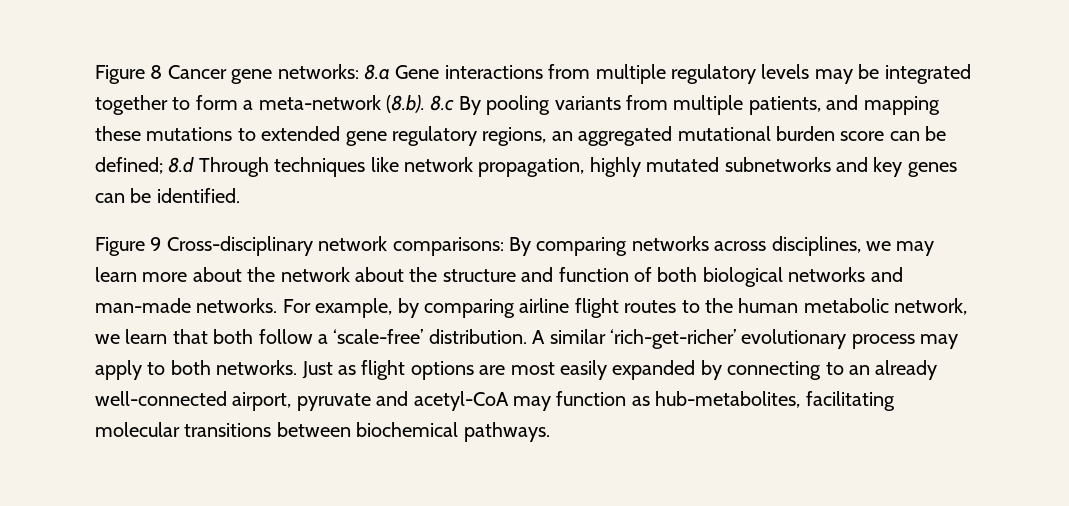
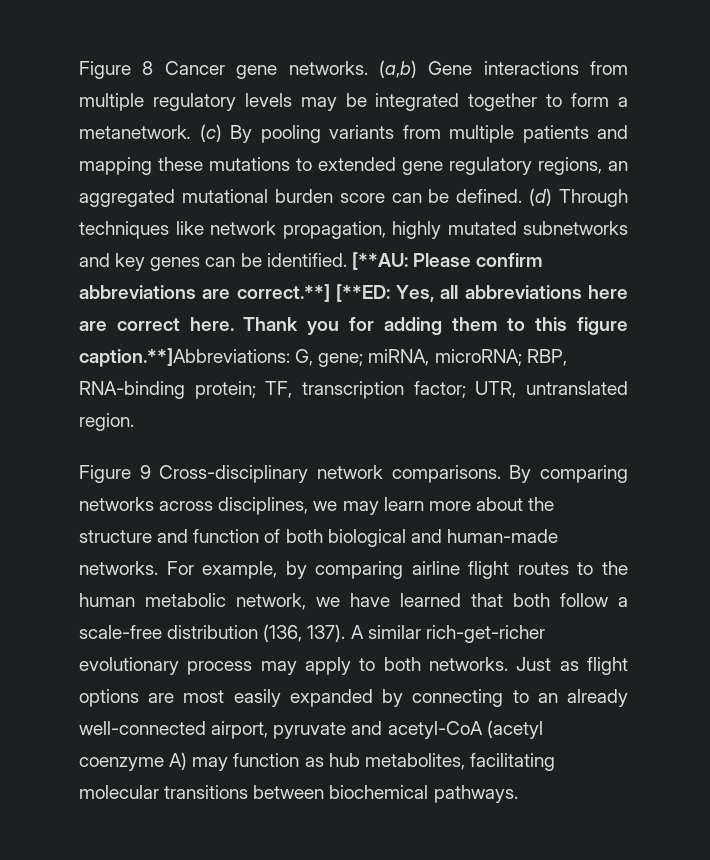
[277,64,390,80] networks: 8.a -> [288,60,417,78] networks. (a,b)
[258,95,455,113] meta-network (8.b). 8.c -> [79,124,222,142] metanetwork. (c)
[748,96,821,115] patients, -> [522,125,589,143] patients
[95,157,195,174] defined; 8.d -> [456,188,553,206] defined. (d)
(240, 195) none -> [351,252,544,270] [79,284,628,302] [79,317,629,335] [79,348,567,367] [79,381,629,399] [79,413,134,431] [**AU: Please confirm abbreviations are correct.**] [**ED: Yes, all abbreviations here are correct here. Thank you for adding them to this figure caption.**]Abbreviations: G, gene; miRNA, microRNA; RBP, RNA-binding protein; TF, transcription factor; UTR, untranslated region.
[392,237,504,256] comparisons: -> [391,465,501,483] comparisons.
[280,267,438,282] network about the -> (555, 504) none
[788,267,903,282] [95,298,191,313] networks and man-made -> [410,529,558,543] and human-made
[125,329,168,344] learn -> [350,593,461,607] have learned
[333,329,527,344] ‘scale-free’ distribution. -> [79,624,346,642] scale-free distribution (136, 137).
[609,329,736,349] ‘rich-get-richer’ -> [425,625,545,643] rich-get-richer
(509, 401) none -> [486,720,543,739] [79,752,188,771] (acetyl coenzyme A)
[655,391,801,408] hub-metabolites, -> [328,753,465,770] hub metabolites,

